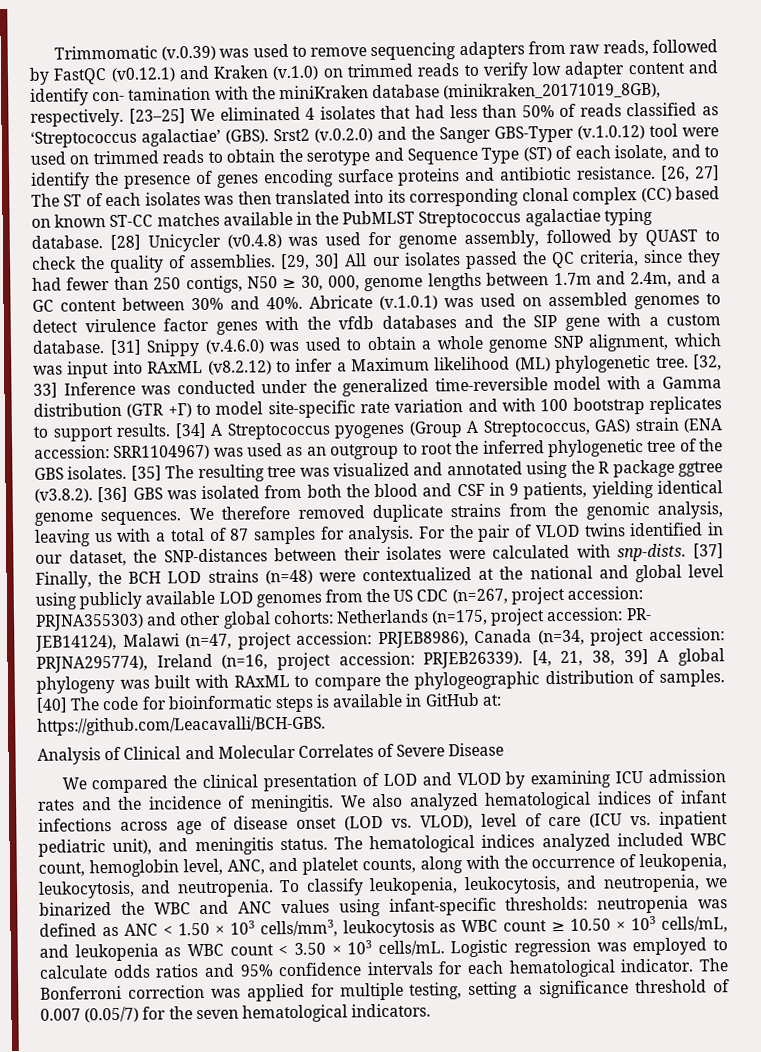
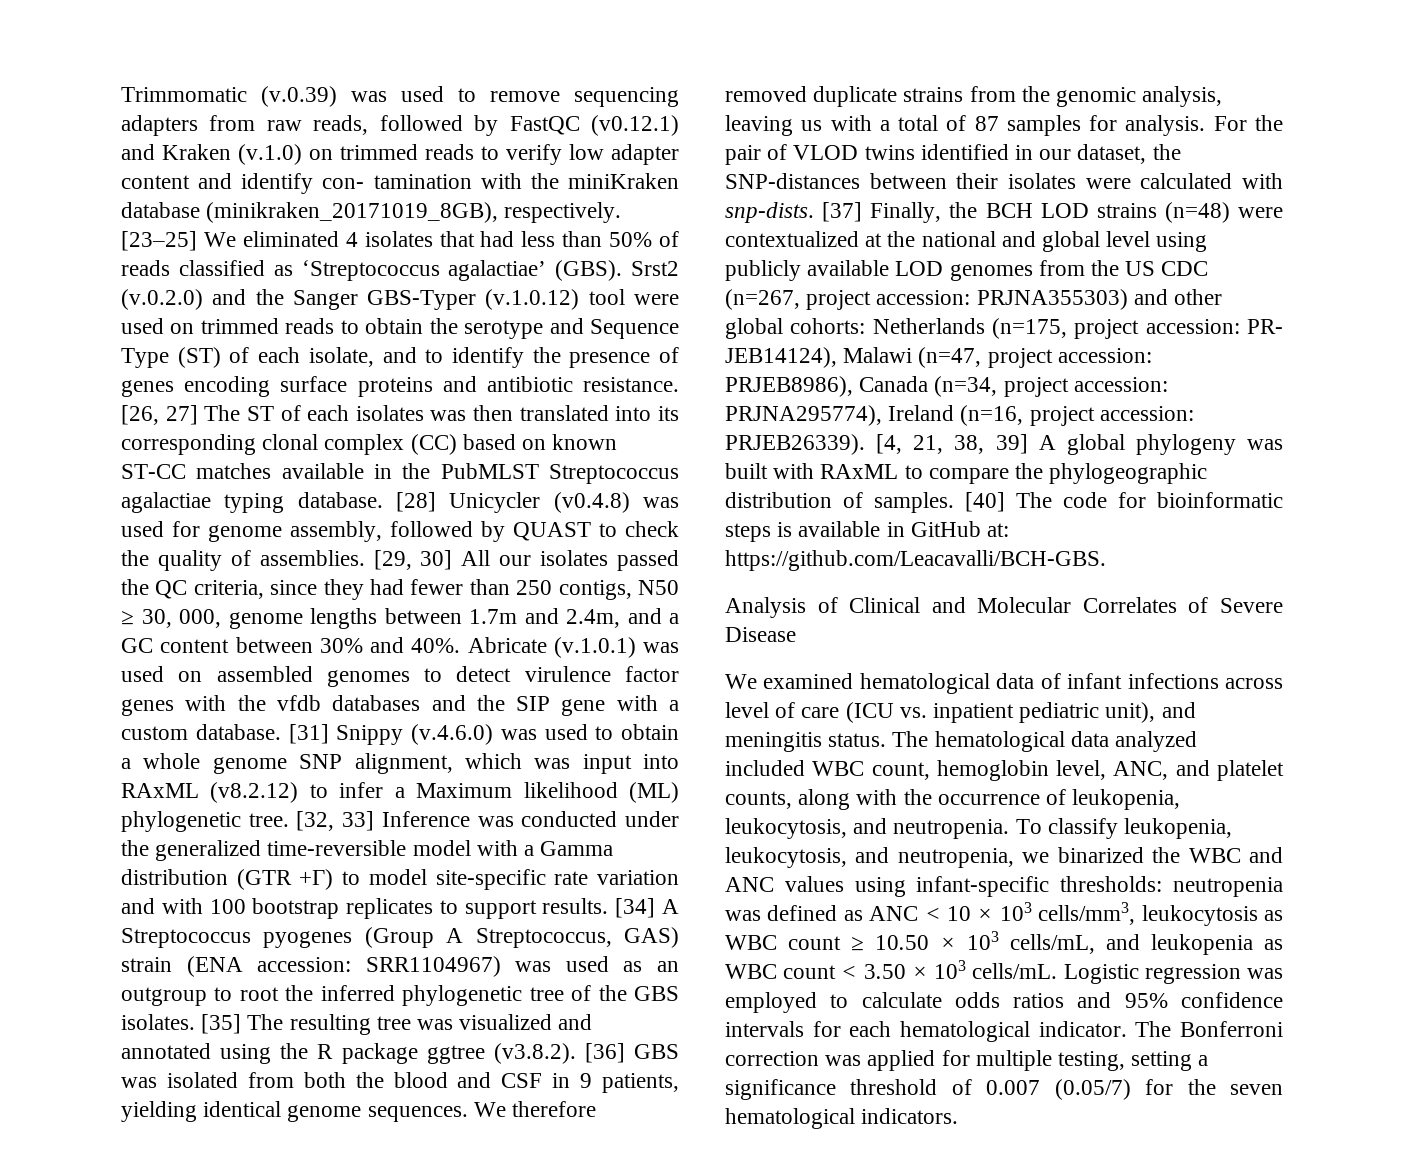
[91,769,726,794] [38,790,729,813] [38,814,473,835] compared the clinical presentation of LOD and VLOD by examining ICU admission rates and the incidence of meningitis. We also analyzed hematological indices of infant infections across age of disease onset (LOD vs. VLOD), -> [763,673,1283,694] examined hematological data of infant infections across
[481,834,536,848] indices -> [1070,731,1109,747] data
[177,922,210,936] 1.50 -> [947,906,971,921] 10

